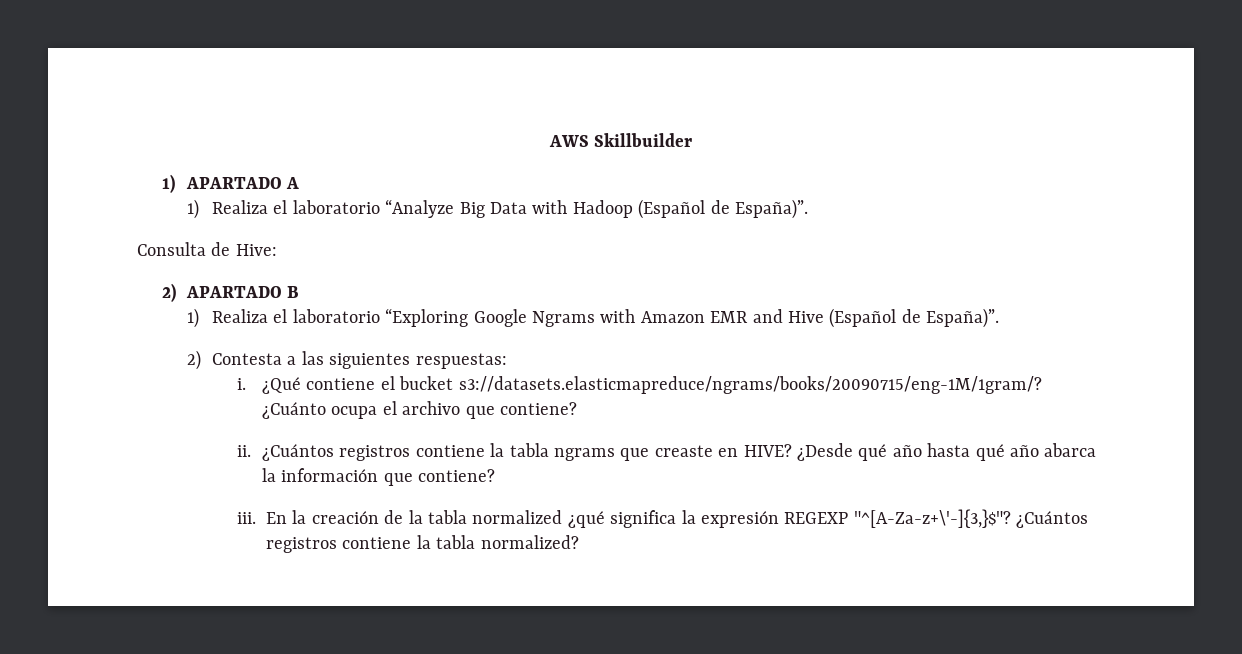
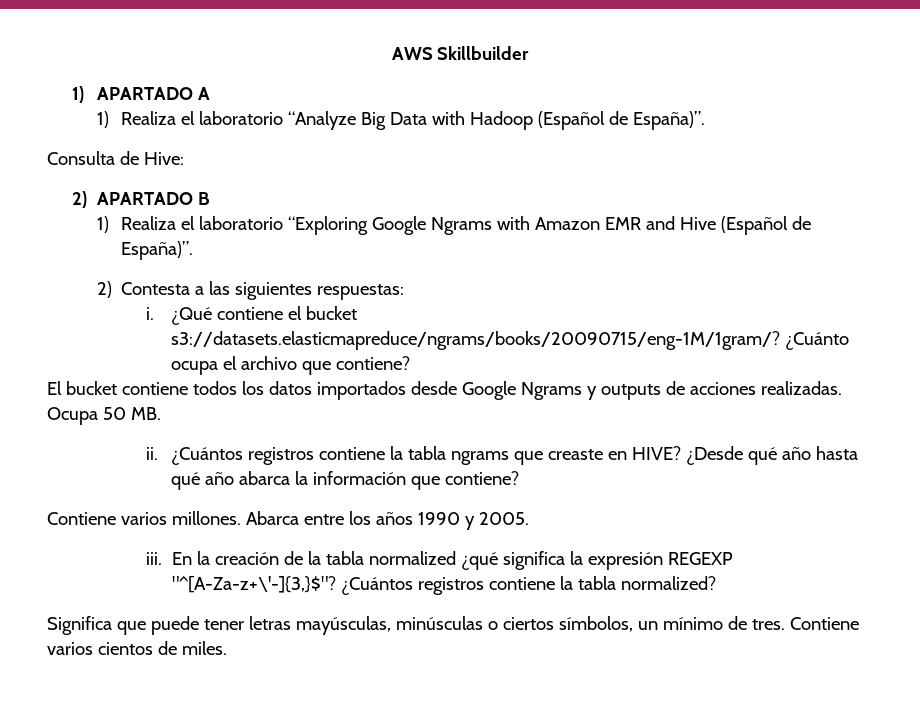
(577, 408) none -> [47,381,842,400] [47,407,161,425] // El bucket contiene todos los datos importados desde Google Ngrams y outputs de acciones realizadas. Ocupa 50 MB.
(496, 475) none -> [47,511,529,530] // Contiene varios millones. Abarca entre los años 1990 y 2005.
(579, 542) none -> [47,616,859,635] [47,641,227,655] // Significa que puede tener letras mayúsculas, minúsculas o ciertos símbolos, un mínimo de tres. Contiene varios cientos de miles.

